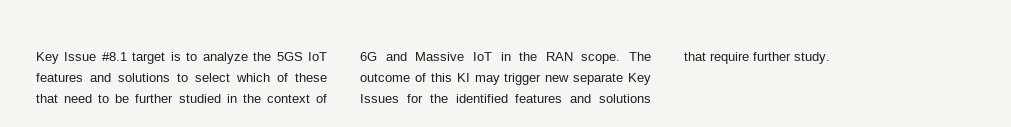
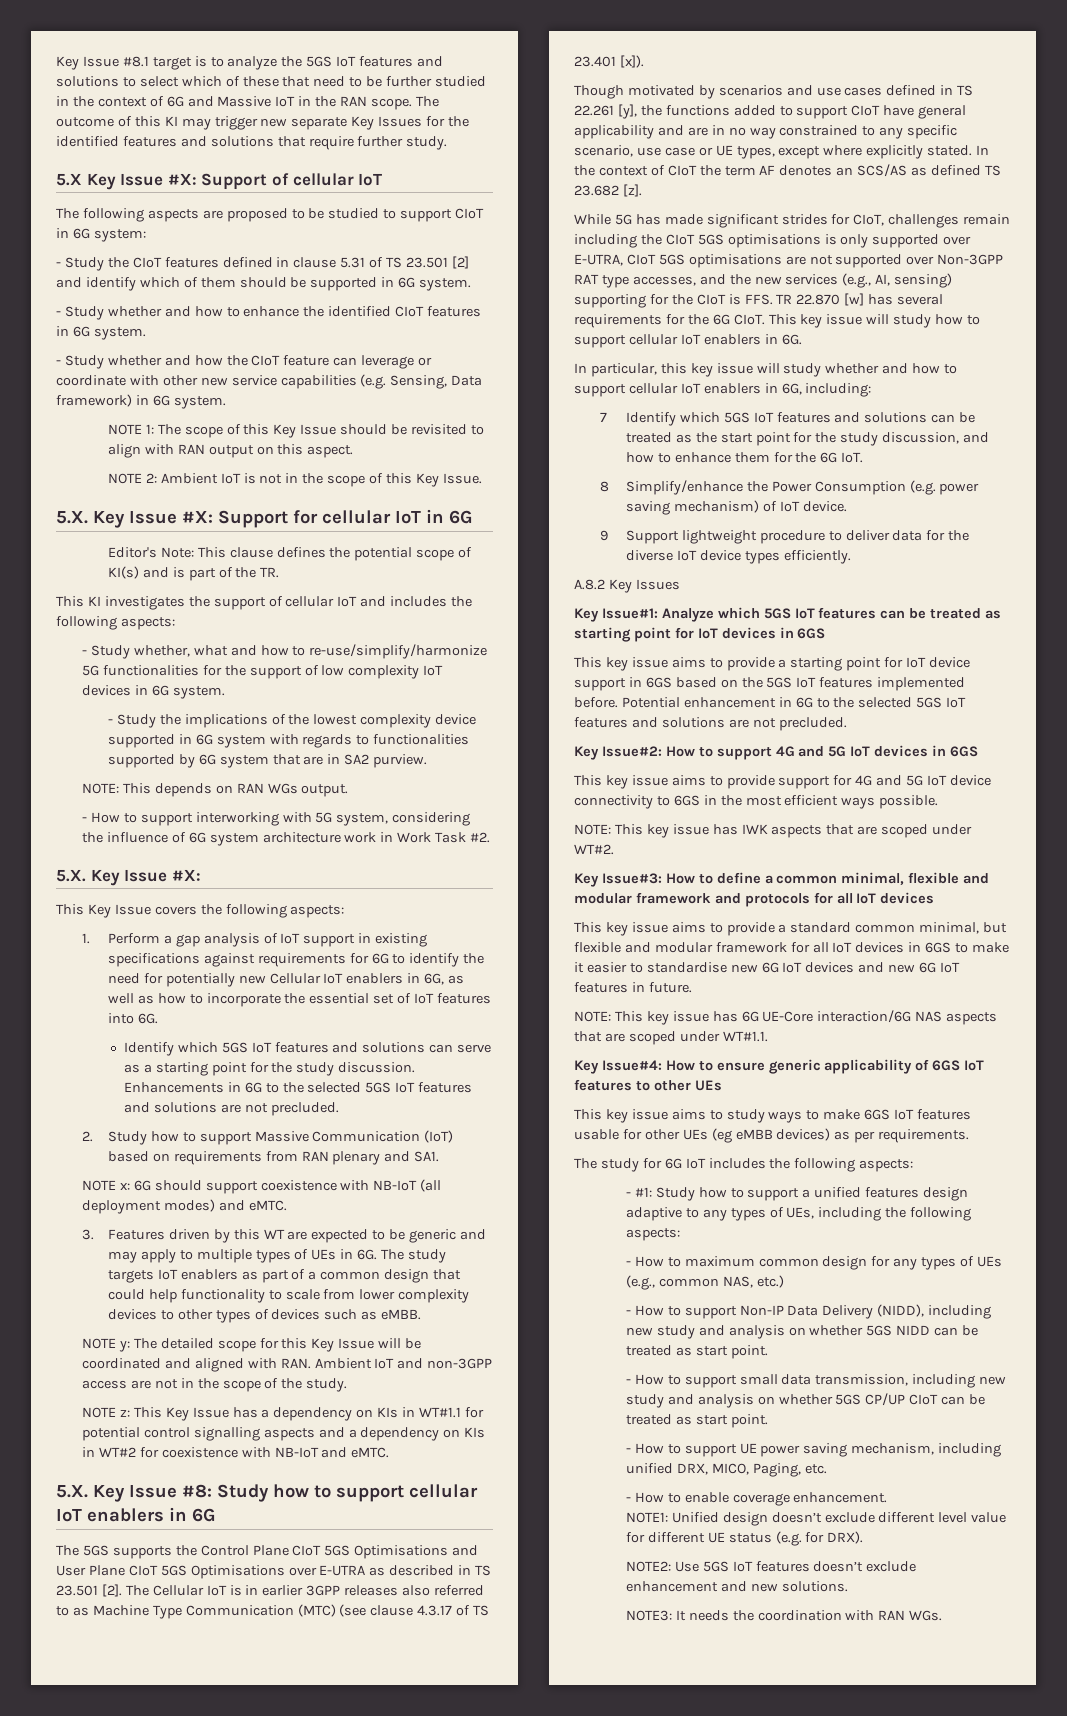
(830, 58) none -> [56,173,383,190] [56,208,485,222] [56,228,146,242] [56,256,469,271] [56,277,472,291] [56,306,482,320] [56,326,146,340] [56,355,433,369] [56,374,483,389] [56,394,226,409] [107,424,484,438] [107,444,354,458] [107,473,482,487] [56,509,473,528] [107,547,473,561] [107,566,280,581] [56,596,473,610] [56,616,175,630] [81,644,488,659] [81,665,444,679] [81,685,225,699] [107,714,477,728] [107,734,470,748] [107,754,428,768] [81,783,349,797] [81,812,471,826] [81,832,491,846] [56,869,201,886] [56,904,345,918] [81,933,428,947] [107,953,485,967] [107,973,465,987] [107,993,492,1007] [107,1013,158,1024] [123,1042,492,1056] [123,1062,416,1076] [123,1082,473,1093] [123,1102,339,1116] [81,1130,454,1145] [107,1151,440,1165] [81,1179,442,1194] [81,1199,287,1214] [81,1229,487,1243] [107,1249,447,1263] [107,1269,462,1283] [107,1289,470,1303] [107,1309,422,1323] [81,1338,422,1352] [81,1358,493,1372] [81,1378,348,1392] [81,1407,484,1421] [81,1427,486,1441] [81,1447,390,1458] [56,1484,478,1502] [56,1507,216,1522] [56,1545,479,1559] [56,1565,492,1579] [56,1584,485,1597] [56,1604,490,1619] [574,55,644,68] [574,85,974,99] [574,104,967,119] [574,125,958,139] [574,145,990,159] [574,164,1001,177] [574,184,642,197] [574,214,1011,228] [574,234,972,248] [574,254,1004,268] [574,273,953,288] [574,293,944,308] [574,314,981,328] [574,334,802,348] [574,363,958,377] [574,383,872,397] [599,412,976,426] [625,432,990,446] [625,452,864,463] [599,480,980,495] [625,500,847,515] [599,530,970,544] [625,550,851,564] [574,579,680,593] [574,607,1002,622] [574,627,826,642] [574,657,971,671] [574,677,966,691] [574,697,967,708] [574,717,847,731] [574,745,979,760] [574,775,991,789] [574,795,939,809] [574,824,973,838] [574,844,614,855] [574,872,990,887] [574,892,935,907] [574,922,1008,936] [574,942,1010,953] [574,962,961,973] [574,982,692,993] [574,1010,998,1025] [574,1031,768,1045] [574,1059,985,1074] [574,1079,722,1091] [574,1109,972,1123] [574,1128,970,1143] [574,1158,914,1172] [625,1187,969,1201] [625,1207,972,1221] [625,1228,680,1241] [625,1256,1003,1270] [625,1275,784,1290] [625,1304,992,1319] [625,1325,979,1339] [625,1345,768,1359] [625,1374,1007,1388] [625,1393,986,1408] [625,1414,768,1428] [625,1443,1002,1457] [625,1463,827,1477] [625,1492,888,1506] [625,1512,1007,1526] [625,1531,864,1546] [625,1561,917,1572] [625,1581,848,1592] [625,1610,943,1621] // 5.X Key Issue #X: Support of cellular IoT // The following aspects are proposed to be studied to support CIoT in 6G system: // - Study the CIoT features defined in clause 5.31 of TS 23.501 [2] and identify which of them should be supported in 6G system. // - Study whether and how to enhance the identified CIoT features in 6G system. // - Study whether and how the CIoT feature can leverage or coordinate with other new service capabilities (e.g. Sensing, Data framework) in 6G system. // NOTE 1: The scope of this Key Issue should be revisited to align with RAN output on this aspect. // NOTE 2: Ambient IoT is not in the scope of this Key Issue. // 5.X. Key Issue #X: Support for cellular IoT in 6G // Editor's Note: This clause defines the potential scope of KI(s) and is part of the TR. // This KI investigates the support of cellular IoT and includes the following aspects: // - Study whether, what and how to re-use/simplify/harmonize 5G functionalities for the support of low complexity IoT devices in 6G system. // - Study the implications of the lowest complexity device supported in 6G system with regards to functionalities supported by 6G system that are in SA2 purview. // NOTE: This depends on RAN WGs output. // - How to support interworking with 5G system, considering the influence of 6G system architecture work in Work Task #2. // 5.X. Key Issue #X: // This Key Issue covers the following aspects: // 1. Perform a gap analysis of IoT support in existing specifications against requirements for 6G to identify the need for potentially new Cellular IoT enablers in 6G, as well as how to incorporate the essential set of IoT features into 6G. // Identify which 5GS IoT features and solutions can serve as a starting point for the study discussion. Enhancements in 6G to the selected 5GS IoT features and solutions are not precluded. // 2. Study how to support Massive Communication (IoT) based on requirements from RAN plenary and SA1. // NOTE x: 6G should support coexistence with NB-IoT (all deployment modes) and eMTC. // 3. Features driven by this WT are expected to be generic and may apply to multiple types of UEs in 6G. The study targets IoT enablers as part of a common design that could help functionality to scale from lower complexity devices to other types of devices such as eMBB. // NOTE y: The detailed scope for this Key Issue will be coordinated and aligned with RAN. Ambient IoT and non-3GPP access are not in the scope of the study. // NOTE z: This Key Issue has a dependency on KIs in WT#1.1 for potential control signalling aspects and a dependency on KIs in WT#2 for coexistence with NB-IoT and eMTC. // 5.X. Key Issue #8: Study how to support cellular IoT enablers in 6G // The 5GS supports the Control Plane CIoT 5GS Optimisations and User Plane CIoT 5GS Optimisations over E-UTRA as described in TS 23.501 [2]. The Cellular IoT is in earlier 3GPP releases also referred to as Machine Type Communication (MTC) (see clause 4.3.17 of TS 23.401 [x]). // Though motivated by scenarios and use cases defined in TS 22.261 [y], the functions added to support CIoT have general applicability and are in no way constrained to any specific scenario, use case or UE types, except where explicitly stated. In the context of CIoT the term AF denotes an SCS/AS as defined TS 23.682 [z]. // While 5G has made significant strides for CIoT, challenges remain including the CIoT 5GS optimisations is only supported over E-UTRA, CIoT 5GS optimisations are not supported over Non-3GPP RAT type accesses, and the new services (e.g., AI, sensing) supporting for the CIoT is FFS. TR 22.870 [w] has several requirements for the 6G CIoT. This key issue will study how to support cellular IoT enablers in 6G. // In particular, this key issue will study whether and how to support cellular IoT enablers in 6G, including: // 7 Identify which 5GS IoT features and solutions can be treated as the start point for the study discussion, and how to enhance them for the 6G IoT. // 8 Simplify/enhance the Power Consumption (e.g. power saving mechanism) of IoT device. // 9 Support lightweight procedure to deliver data for the diverse IoT device types efficiently. // A.8.2 Key Issues // Key Issue#1: Analyze which 5GS IoT features can be treated as starting point for IoT devices in 6GS // This key issue aims to provide a starting point for IoT device support in 6GS based on the 5GS IoT features implemented before. Potential enhancement in 6G to the selected 5GS IoT features and solutions are not precluded. // Key Issue#2: How to support 4G and 5G IoT devices in 6GS // This key issue aims to provide support for 4G and 5G IoT device connectivity to 6GS in the most efficient ways possible. // NOTE: This key issue has IWK aspects that are scoped under WT#2. // Key Issue#3: How to define a common minimal, flexible and modular framework and protocols for all IoT devices // This key issue aims to provide a standard common minimal, but flexible and modular framework for all IoT devices in 6GS to make it easier to standardise new 6G IoT devices and new 6G IoT features in future. // NOTE: This key issue has 6G UE-Core interaction/6G NAS aspects that are scoped under WT#1.1. // Key Issue#4: How to ensure generic applicability of 6GS IoT features to other UEs // This key issue aims to study ways to make 6GS IoT features usable for other UEs (eg eMBB devices) as per requirements. // The study for 6G IoT includes the following aspects: // - #1: Study how to support a unified features design adaptive to any types of UEs, including the following aspects: // - How to maximum common design for any types of UEs (e.g., common NAS, etc.) // - How to support Non-IP Data Delivery (NIDD), including new study and analysis on whether 5GS NIDD can be treated as start point. // - How to support small data transmission, including new study and analysis on whether 5GS CP/UP CIoT can be treated as start point. // - How to support UE power saving mechanism, including unified DRX, MICO, Paging, etc. // - How to enable coverage enhancement. // NOTE1: Unified design doesn’t exclude different level value for different UE status (e.g. for DRX). // NOTE2: Use 5GS IoT features doesn’t exclude enhancement and new solutions. // NOTE3: It needs the coordination with RAN WGs.

